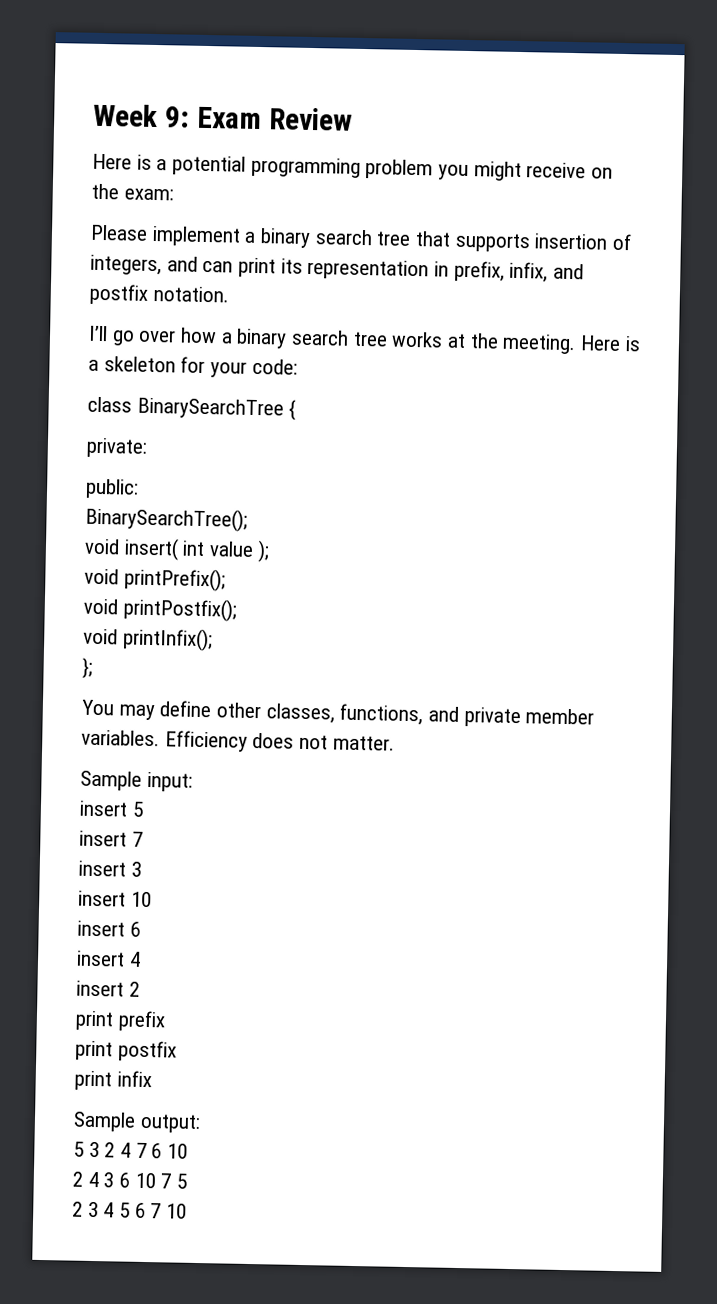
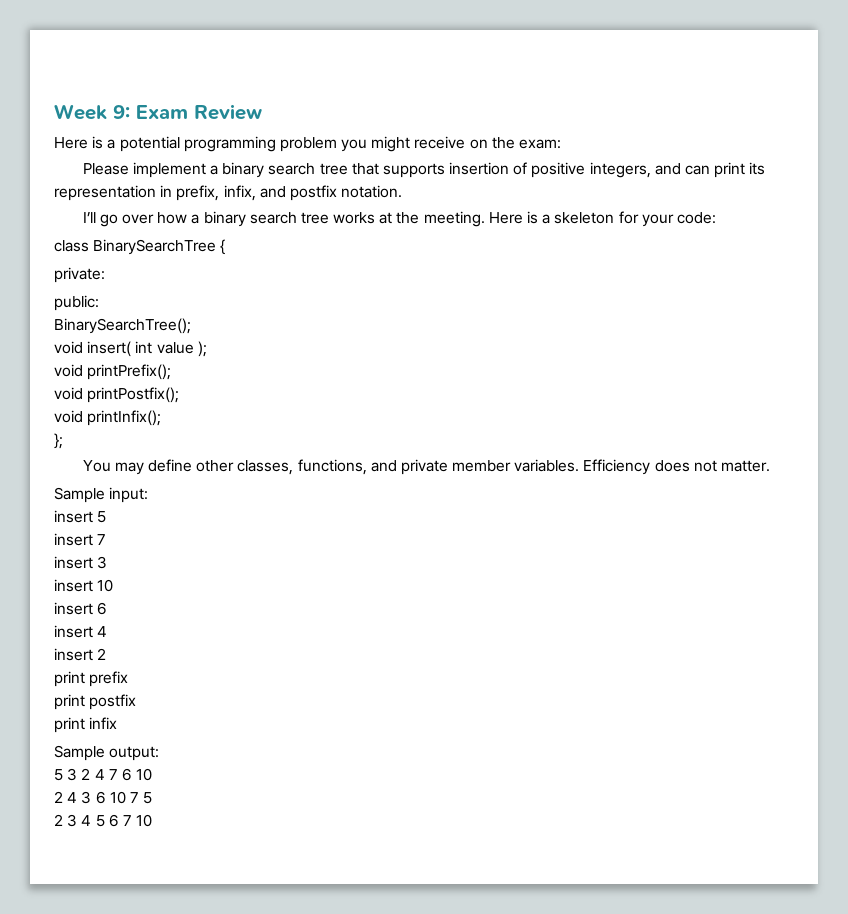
(633, 242) none -> [531,162,586,178] positive

